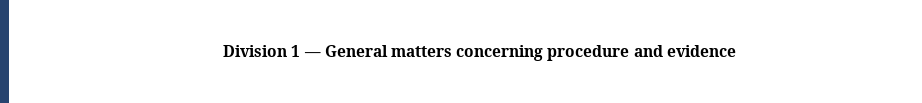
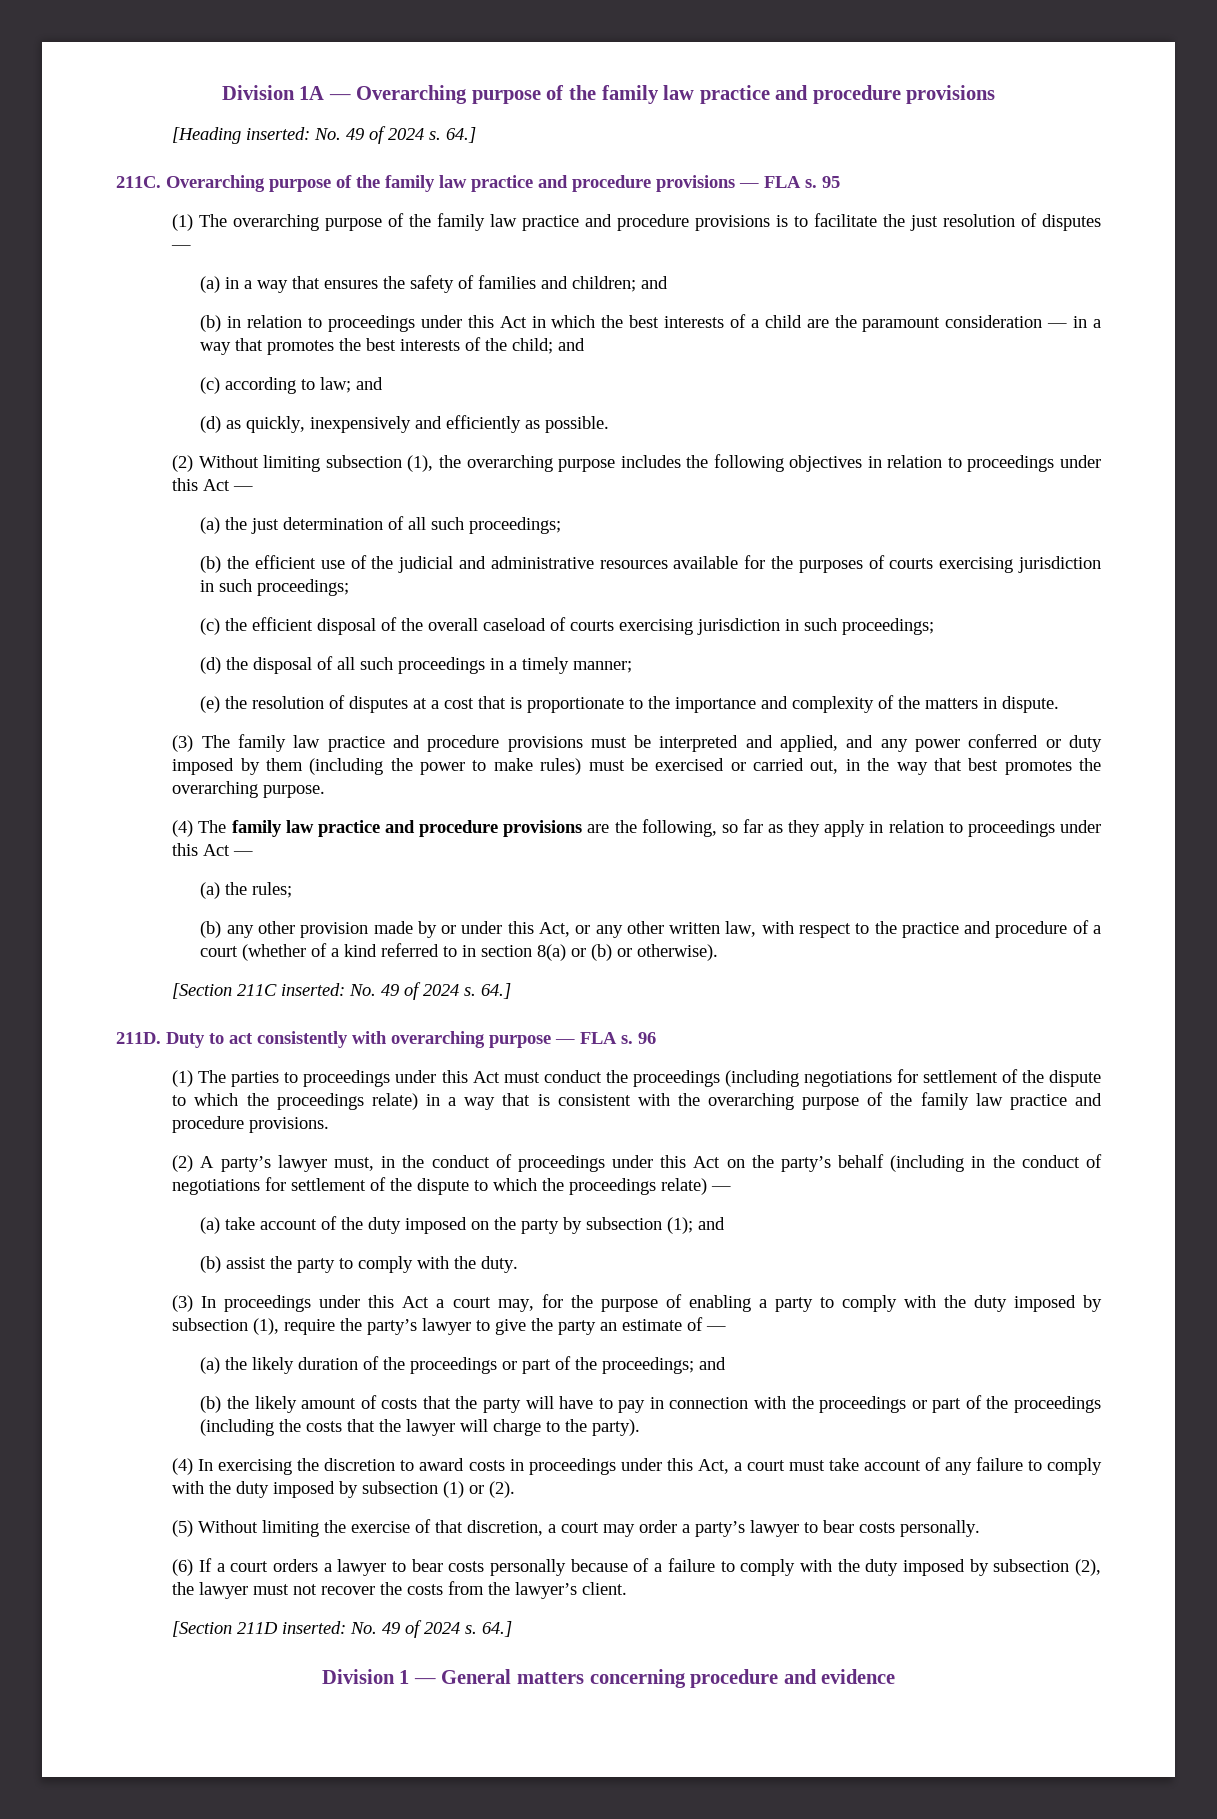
[223,45,288,57] Division -> [221,85,996,104] [172,126,477,144] [116,175,840,192] [172,213,1101,231] [171,245,192,250] [200,275,669,293] [200,314,1101,332] [200,337,586,355] [200,377,384,394] [200,415,610,433] [172,454,1101,472] [172,478,254,491] [200,516,562,534] [200,555,1101,573] [200,579,350,596] [200,617,935,635] [200,656,633,674] [200,695,1060,713] [172,734,1103,752] [172,758,1102,775] [172,781,326,798] [172,819,1101,837] [172,843,254,856] [200,882,293,899] [200,920,1101,938] [200,943,719,961] [172,982,512,1000] [116,1031,656,1048] [172,1069,1101,1087] [172,1092,1102,1110] [172,1116,330,1133] [172,1154,1102,1172] [172,1177,732,1195] [200,1216,726,1234] [200,1256,519,1273] [172,1294,1102,1312] [172,1317,727,1335] [200,1356,727,1374] [200,1395,1101,1413] [200,1419,641,1436] [172,1457,1102,1475] [172,1481,516,1498] [172,1519,981,1537] [172,1558,1101,1576] [172,1581,628,1599] [172,1620,513,1638] [321,1669,395,1684] Division 1A — Overarching purpose of the family law practice and procedure provisions // [Heading inserted: No. 49 of 2024 s. 64.] // 211C. Overarching purpose of the family law practice and procedure provisions — FLA s. 95 // (1) The overarching purpose of the family law practice and procedure provisions is to facilitate the just resolution of disputes — // (a) in a way that ensures the safety of families and children; and // (b) in relation to proceedings under this Act in which the best interests of a child are the paramount consideration — in a way that promotes the best interests of the child; and // (c) according to law; and // (d) as quickly, inexpensively and efficiently as possible. // (2) Without limiting subsection (1), the overarching purpose includes the following objectives in relation to proceedings under this Act — // (a) the just determination of all such proceedings; // (b) the efficient use of the judicial and administrative resources available for the purposes of courts exercising jurisdiction in such proceedings; // (c) the efficient disposal of the overall caseload of courts exercising jurisdiction in such proceedings; // (d) the disposal of all such proceedings in a timely manner; // (e) the resolution of disputes at a cost that is proportionate to the importance and complexity of the matters in dispute. // (3) The family law practice and procedure provisions must be interpreted and applied, and any power conferred or duty imposed by them (including the power to make rules) must be exercised or carried out, in the way that best promotes the overarching purpose. // (4) The family law practice and procedure provisions are the following, so far as they apply in relation to proceedings under this Act — // (a) the rules; // (b) any other provision made by or under this Act, or any other written law, with respect to the practice and procedure of a court (whether of a kind referred to in section 8(a) or (b) or otherwise). // [Section 211C inserted: No. 49 of 2024 s. 64.] // 211D. Duty to act consistently with overarching purpose — FLA s. 96 // (1) The parties to proceedings under this Act must conduct the proceedings (including negotiations for settlement of the dispute to which the proceedings relate) in a way that is consistent with the overarching purpose of the family law practice and procedure provisions. // (2) A party’s lawyer must, in the conduct of proceedings under this Act on the party’s behalf (including in the conduct of negotiations for settlement of the dispute to which the proceedings relate) — // (a) take account of the duty imposed on the party by subsection (1); and // (b) assist the party to comply with the duty. // (3) In proceedings under this Act a court may, for the purpose of enabling a party to comply with the duty imposed by subsection (1), require the party’s lawyer to give the party an estimate of — // (a) the likely duration of the proceedings or part of the proceedings; and // (b) the likely amount of costs that the party will have to pay in connection with the proceedings or part of the proceedings (including the costs that the lawyer will charge to the party). // (4) In exercising the discretion to award costs in proceedings under this Act, a court must take account of any failure to comply with the duty imposed by subsection (1) or (2). // (5) Without limiting the exercise of that discretion, a court may order a party’s lawyer to bear costs personally. // (6) If a court orders a lawyer to bear costs personally because of a failure to comply with the duty imposed by subsection (2), the lawyer must not recover the costs from the lawyer’s client. // [Section 211D inserted: No. 49 of 2024 s. 64.] // Division

